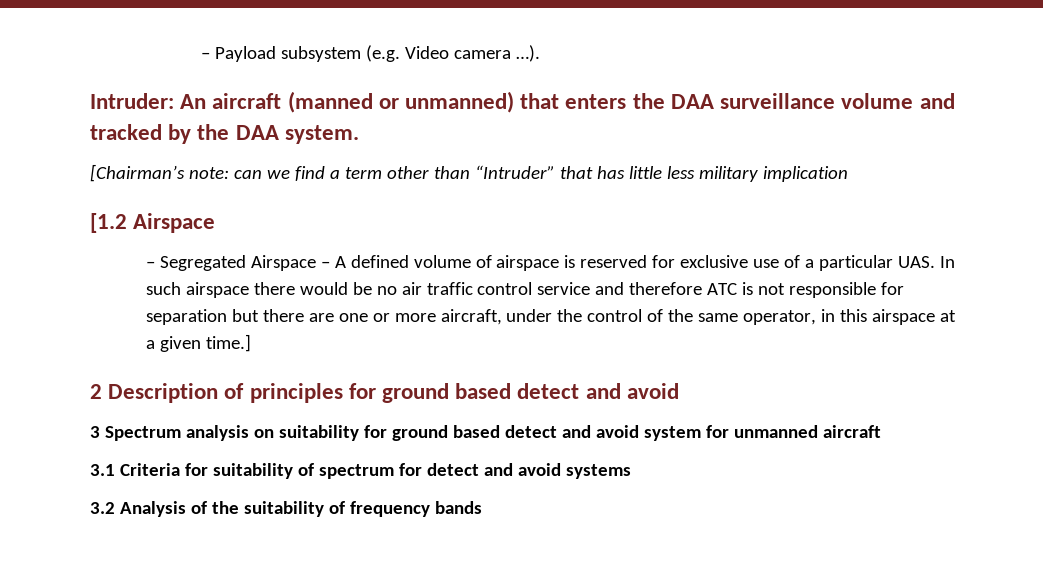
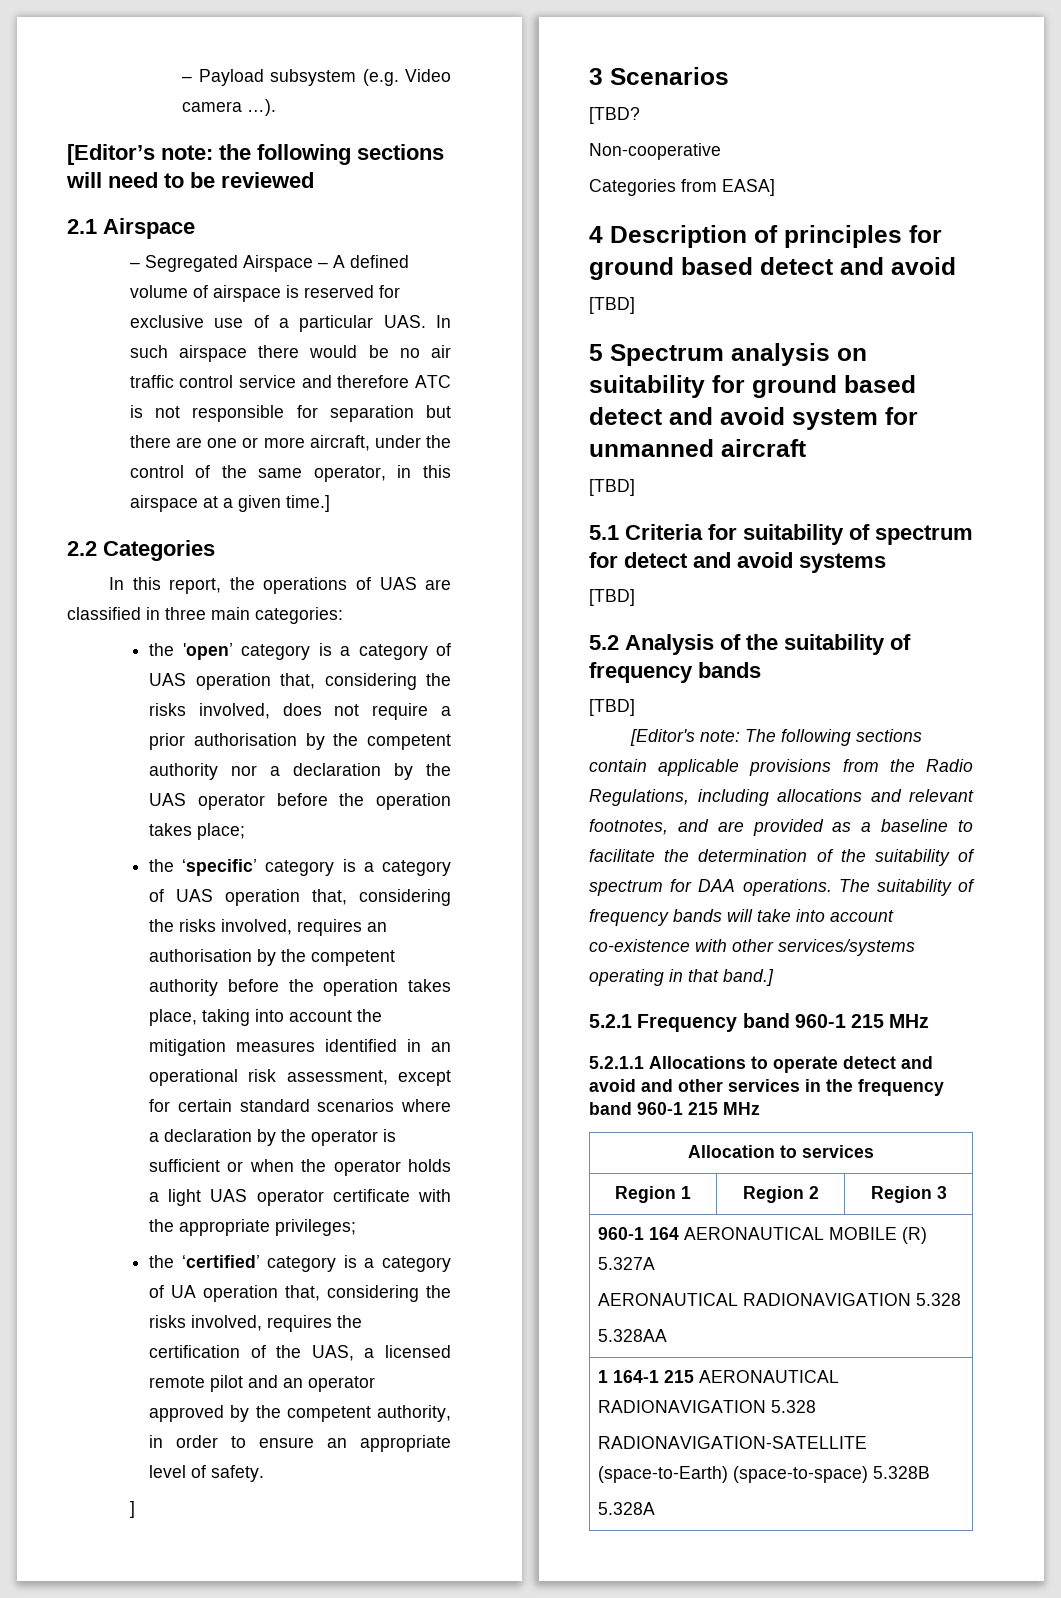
[90,91,955,113] [90,124,359,144] [90,164,848,182] [90,213,127,233] Intruder: An aircraft (manned or unmanned) that enters the DAA surveillance volume and tracked by the DAA system. // [Chairman’s note: can we find a term other than “Intruder” that has little less military implication // [1.2 -> [67,144,444,165] [66,172,314,188] [67,219,97,234] [Editor’s note: the following sections will need to be reviewed // 2.1
[90,384,102,399] 2 -> [67,540,215,561] [109,577,451,594] [67,607,343,624] [149,643,451,660] [149,673,451,690] [149,703,451,720] [149,733,451,750] [149,763,451,780] [149,793,451,810] [149,823,246,840] [149,859,451,876] [149,889,451,906] [149,919,388,936] [149,949,396,966] [149,979,451,996] [149,1009,383,1026] [149,1039,451,1056] [149,1069,451,1086] [149,1099,451,1112] [149,1129,397,1146] [149,1159,451,1176] [149,1189,451,1206] [149,1219,357,1236] [149,1255,451,1272] [149,1285,451,1302] [149,1315,363,1332] [149,1345,451,1361] [149,1375,376,1392] [149,1405,451,1422] [149,1435,451,1452] [149,1465,265,1482] [129,1501,135,1518] [589,67,729,85] [589,107,640,124] [589,143,721,160] [589,179,775,196] [589,226,603,243] 2.2 Categories // In this report, the operations of UAS are classified in three main categories: // the 'open’ category is a category of UAS operation that, considering the risks involved, does not require a prior authorisation by the competent authority nor a declaration by the UAS operator before the operation takes place; // the ‘specific’ category is a category of UAS operation that, considering the risks involved, requires an authorisation by the competent authority before the operation takes place, taking into account the mitigation measures identified in an operational risk assessment, except for certain standard scenarios where a declaration by the operator is sufficient or when the operator holds a light UAS operator certificate with the appropriate privileges; // the ‘certified’ category is a category of UA operation that, considering the risks involved, requires the certification of the UAS, a licensed remote pilot and an operator approved by the competent authority, in order to ensure an appropriate level of safety. // ] // 3 Scenarios // [TBD? // Non-cooperative // Categories from EASA] // 4
[90,426,100,438] 3 -> [589,297,635,314] [589,344,603,361] [TBD] // 5
[90,464,115,476] 3.1 -> [589,479,635,496] [589,525,619,540] [TBD] // 5.1
[90,502,115,514] 3.2 -> [589,589,635,606] [589,635,619,650] [TBD] // 5.2
(482, 507) none -> [589,699,635,716] [630,729,923,746] [589,759,973,776] [589,789,974,806] [589,819,973,836] [589,849,975,866] [589,879,975,896] [589,909,894,926] [589,939,915,956] [589,969,774,986] [589,1013,930,1032] [589,1056,933,1073] [589,1079,944,1096] [589,1102,760,1115] [688,1145,874,1158] [615,1186,691,1203] [742,1186,819,1203] [870,1186,947,1203] [598,1227,928,1244] [598,1257,656,1270] [598,1293,962,1306] [598,1329,668,1342] [598,1370,840,1383] [598,1400,817,1413] [598,1436,868,1449] [598,1466,931,1483] [598,1502,656,1515] // [TBD] // [Editor's note: The following sections contain applicable provisions from the Radio Regulations, including allocations and relevant footnotes, and are provided as a baseline to facilitate the determination of the suitability of spectrum for DAA operations. The suitability of frequency bands will take into account co-existence with other services/systems operating in that band.] // 5.2.1 Frequency band 960-1 215 MHz // 5.2.1.1 Allocations to operate detect and avoid and other services in the frequency band 960-1 215 MHz // Allocation to services // Region 1 | Region 2 | Region 3 // 960-1 164 AERONAUTICAL MOBILE (R) 5.327A // AERONAUTICAL RADIONAVIGATION 5.328 // 5.328AA // 1 164-1 215 AERONAUTICAL RADIONAVIGATION 5.328 // RADIONAVIGATION-SATELLITE (space-to-Earth) (space-to-space) 5.328B // 5.328A

